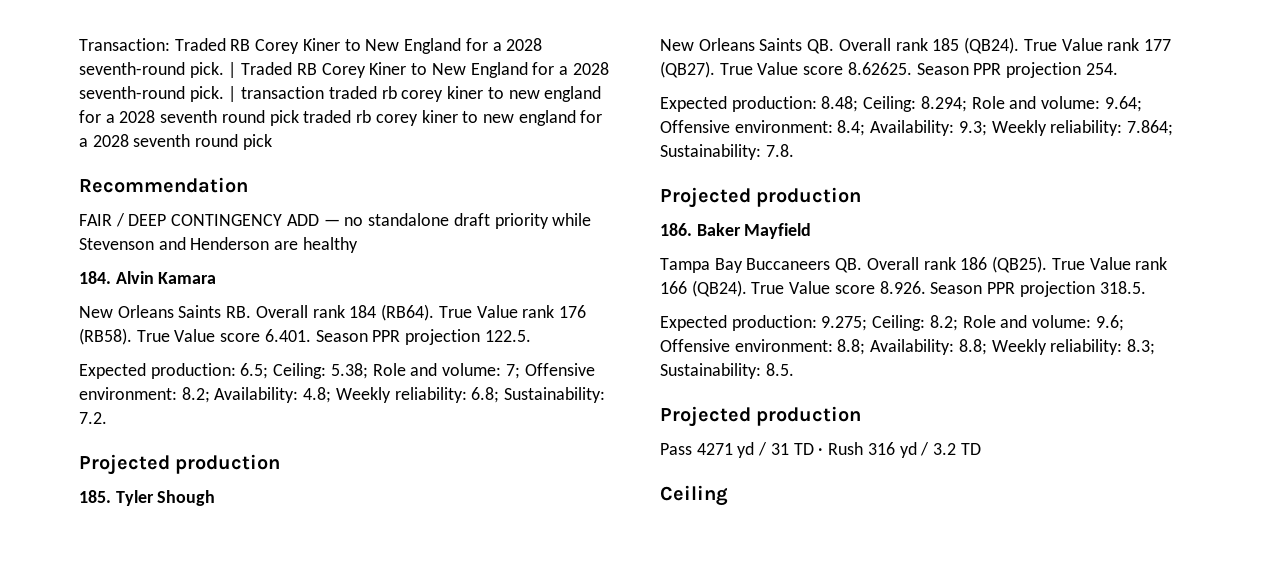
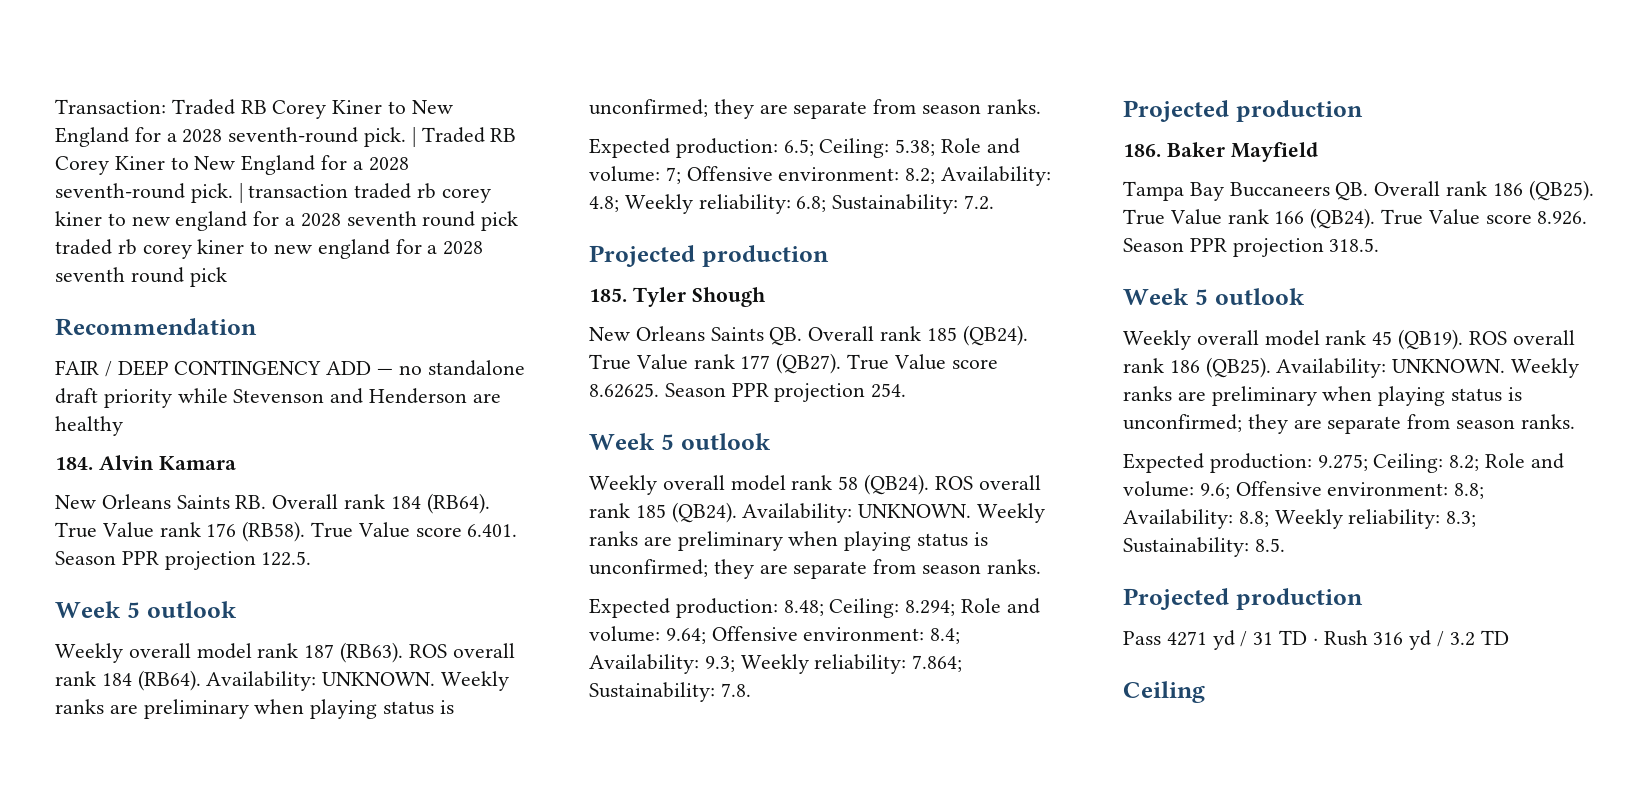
(531, 336) none -> [55,601,237,618] [55,642,515,663] [55,670,510,691] [55,699,454,719] [589,99,1041,119] // Week 5 outlook // Weekly overall model rank 187 (RB63). ROS overall rank 184 (RB64). Availability: UNKNOWN. Weekly ranks are preliminary when playing status is unconfirmed; they are separate from season ranks.
(1118, 69) none -> [589,433,771,450] [589,474,1041,495] [589,502,1046,523] [589,531,988,551] [589,559,1041,579] // Week 5 outlook // Weekly overall model rank 58 (QB24). ROS overall rank 185 (QB24). Availability: UNKNOWN. Weekly ranks are preliminary when playing status is unconfirmed; they are separate from season ranks.
(1146, 287) none -> [1123,288,1305,305] [1123,329,1575,350] [1123,357,1580,378] [1123,386,1522,406] [1123,414,1575,434] // Week 5 outlook // Weekly overall model rank 45 (QB19). ROS overall rank 186 (QB25). Availability: UNKNOWN. Weekly ranks are preliminary when playing status is unconfirmed; they are separate from season ranks.

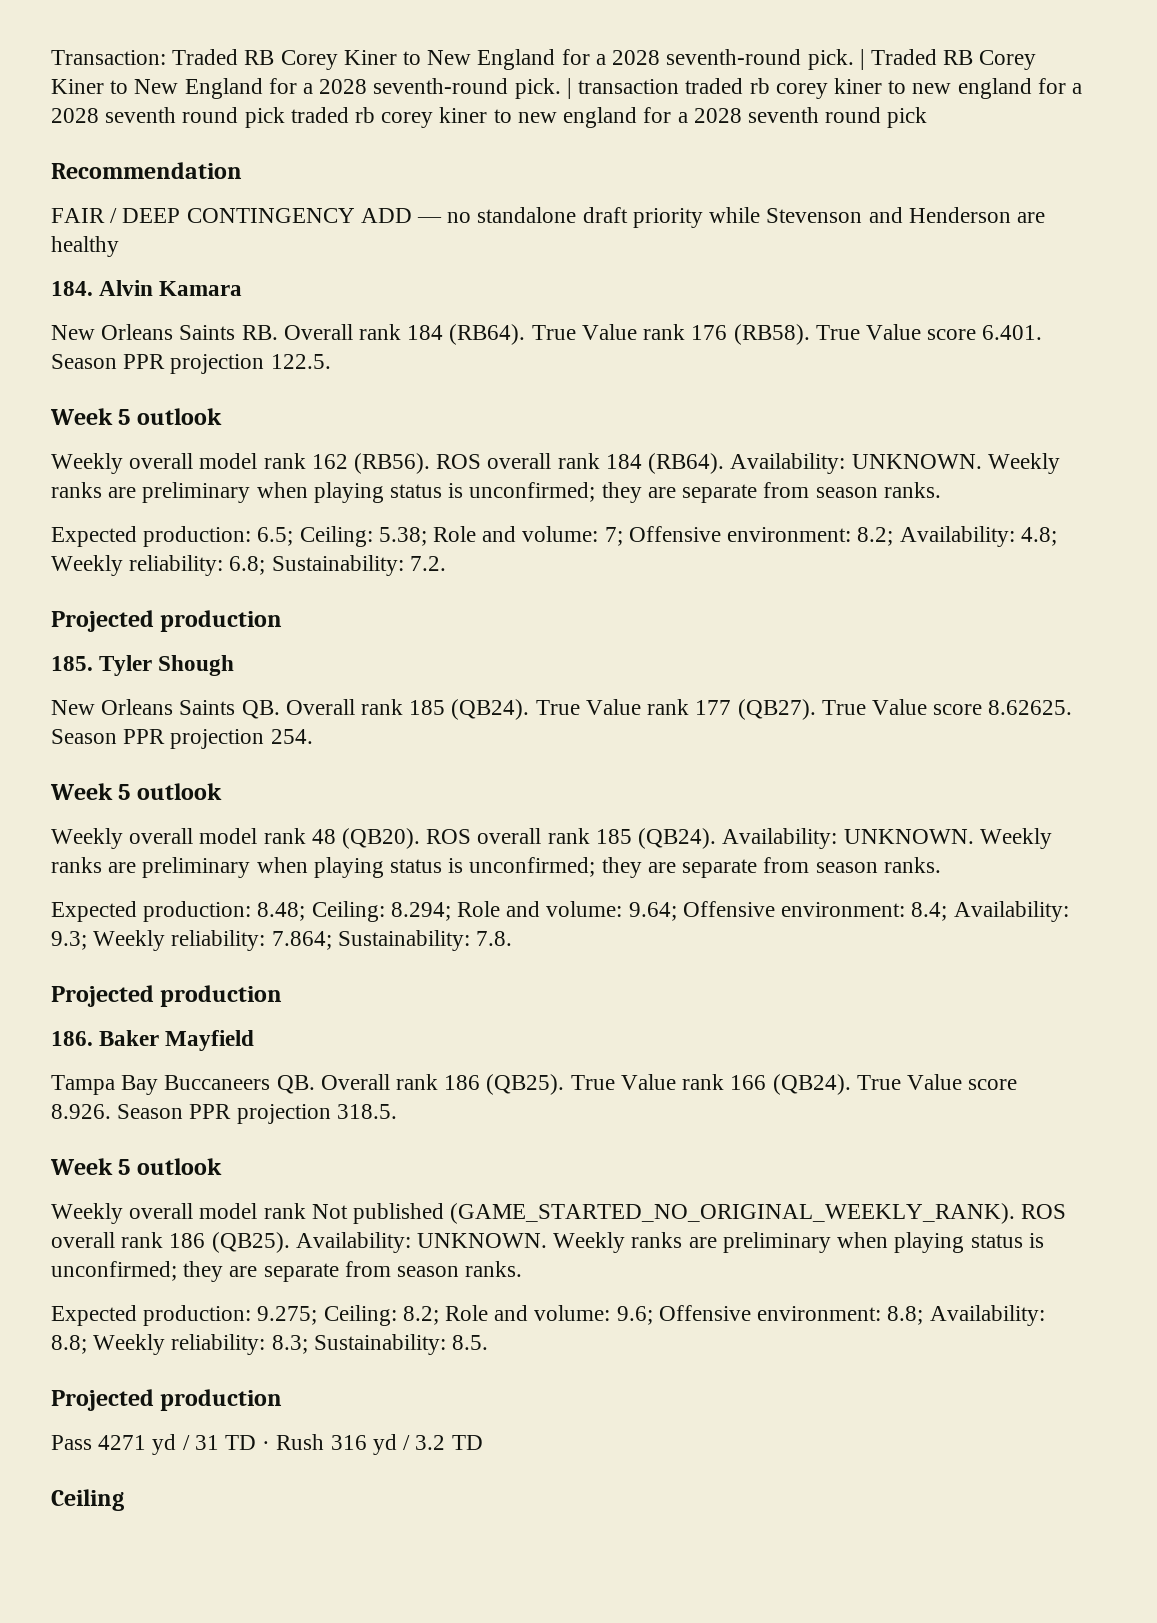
[304,642,404,663] 187 (RB63). -> [311,453,431,474] 162 (RB56).
[838,474,930,495] 58 (QB24). -> [311,828,421,849] 48 (QB20).
[1372,329,1464,350] 45 (QB19). -> [311,1203,1016,1224] Not published (GAME_STARTED_NO_ORIGINAL_WEEKLY_RANK).

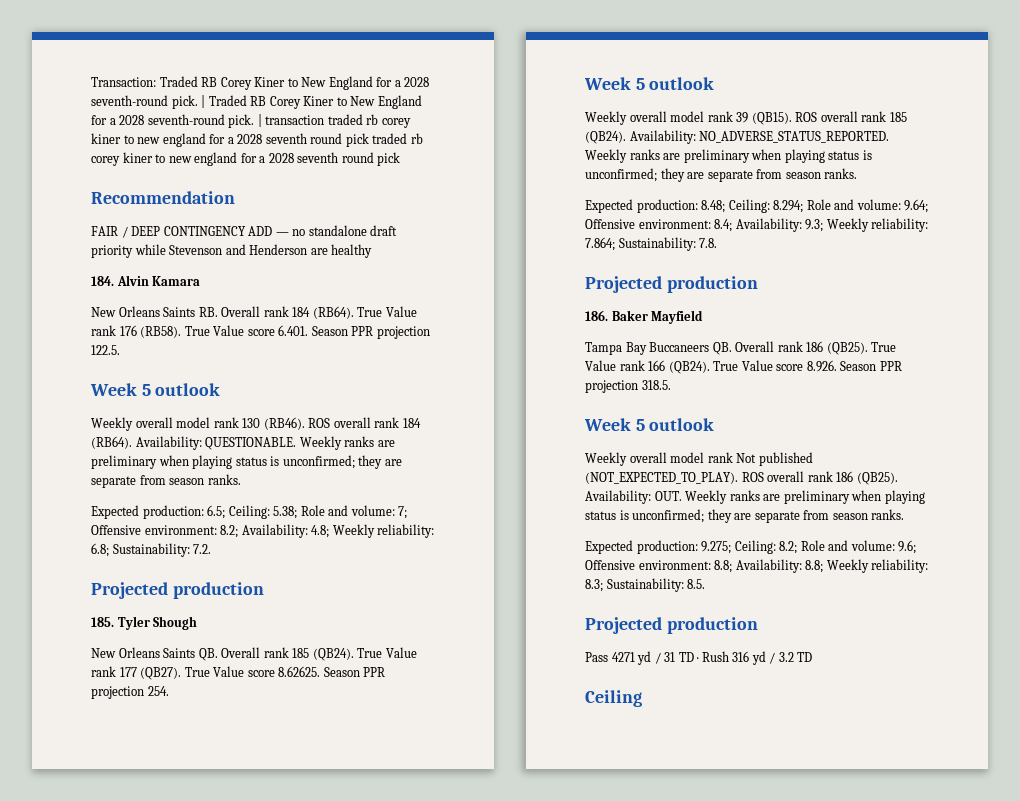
[311,453,431,474] 162 (RB56). -> [242,417,305,430] 130 (RB46).
[851,454,982,469] UNKNOWN. -> [205,437,297,450] QUESTIONABLE.
[311,828,421,849] 48 (QB20). -> [736,112,792,125] 39 (QB15).
[843,829,974,844] UNKNOWN. -> [699,131,890,143] NO_ADVERSE_STATUS_REPORTED.
[450,1203,1016,1224] (GAME_STARTED_NO_ORIGINAL_WEEKLY_RANK). -> [585,472,738,484] (NOT_EXPECTED_TO_PLAY).
[417,1233,548,1248] UNKNOWN. -> [654,491,682,501] OUT.

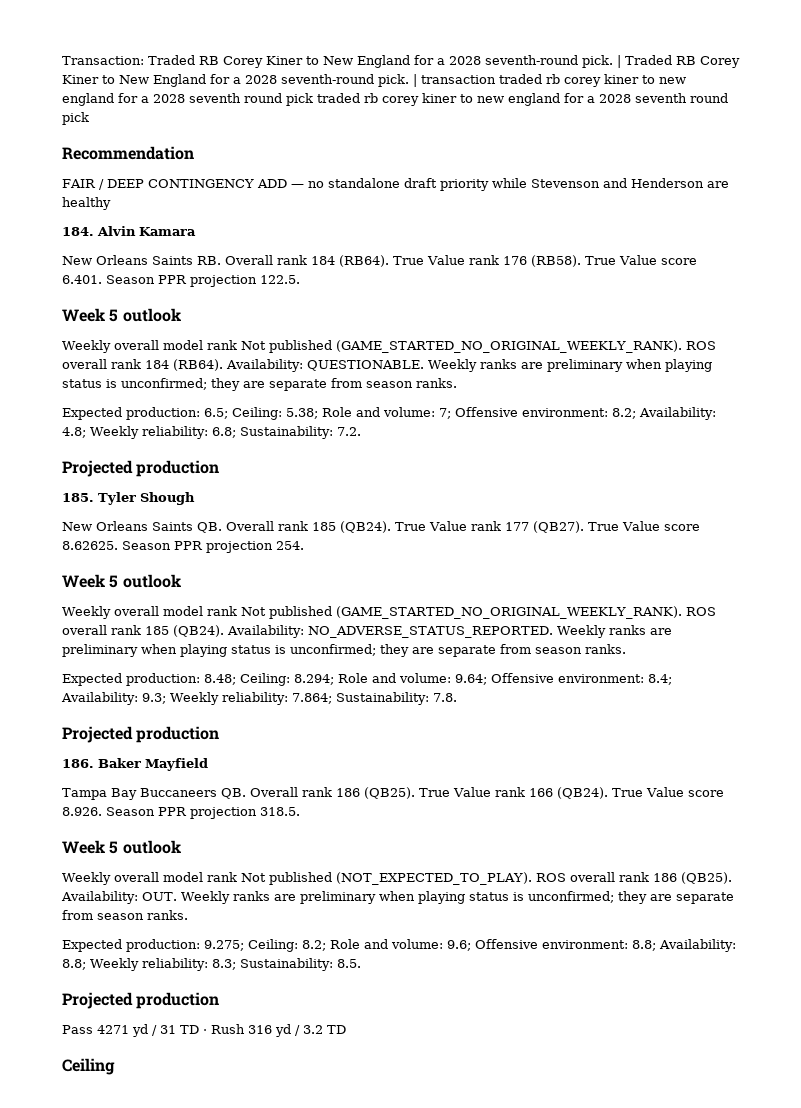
[242,417,305,430] 130 (RB46). -> [240,340,682,353] Not published (GAME_STARTED_NO_ORIGINAL_WEEKLY_RANK).
[736,112,792,125] 39 (QB15). -> [240,606,682,619] Not published (GAME_STARTED_NO_ORIGINAL_WEEKLY_RANK).

